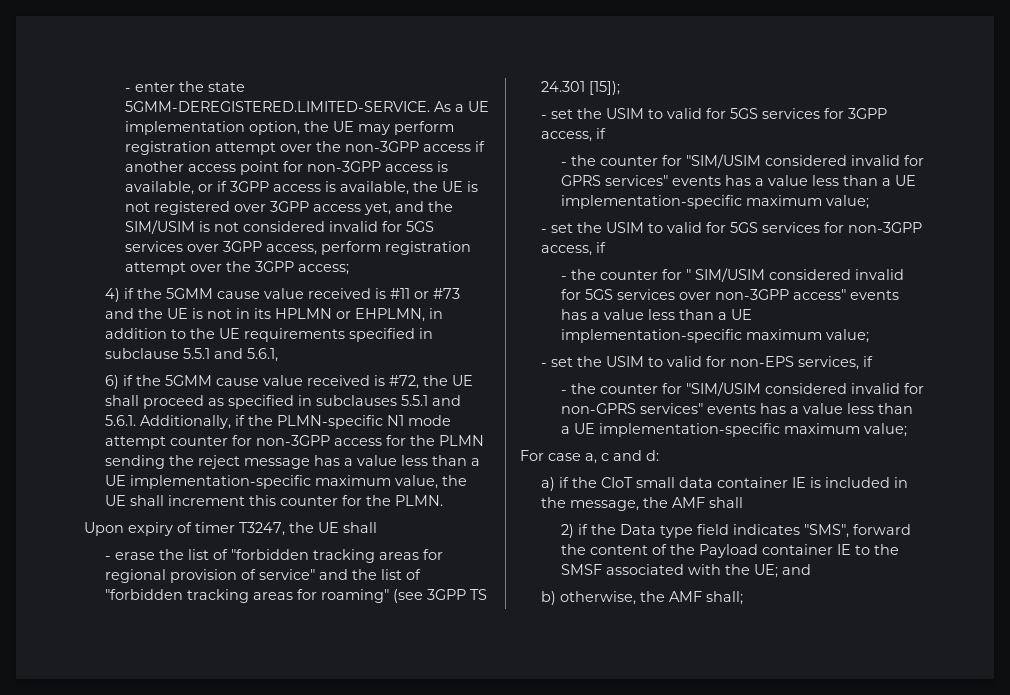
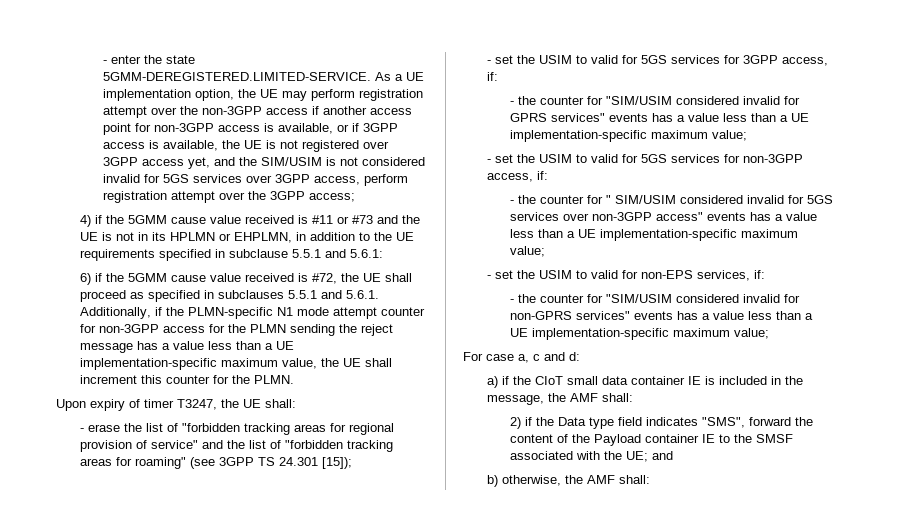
[246,348,278,362] 5.6.1, -> [349,249,383,258] 5.6.1:
[343,522,377,533] shall -> [265,399,296,408] shall:
[595,128,606,139] if -> [486,72,498,81] if:
[595,242,606,253] if -> [536,171,548,180] if:
[862,356,873,367] if -> [753,270,765,279] if:
[708,497,743,508] shall -> [601,393,633,402] shall:
[705,591,743,605] shall; -> [618,475,650,484] shall:

